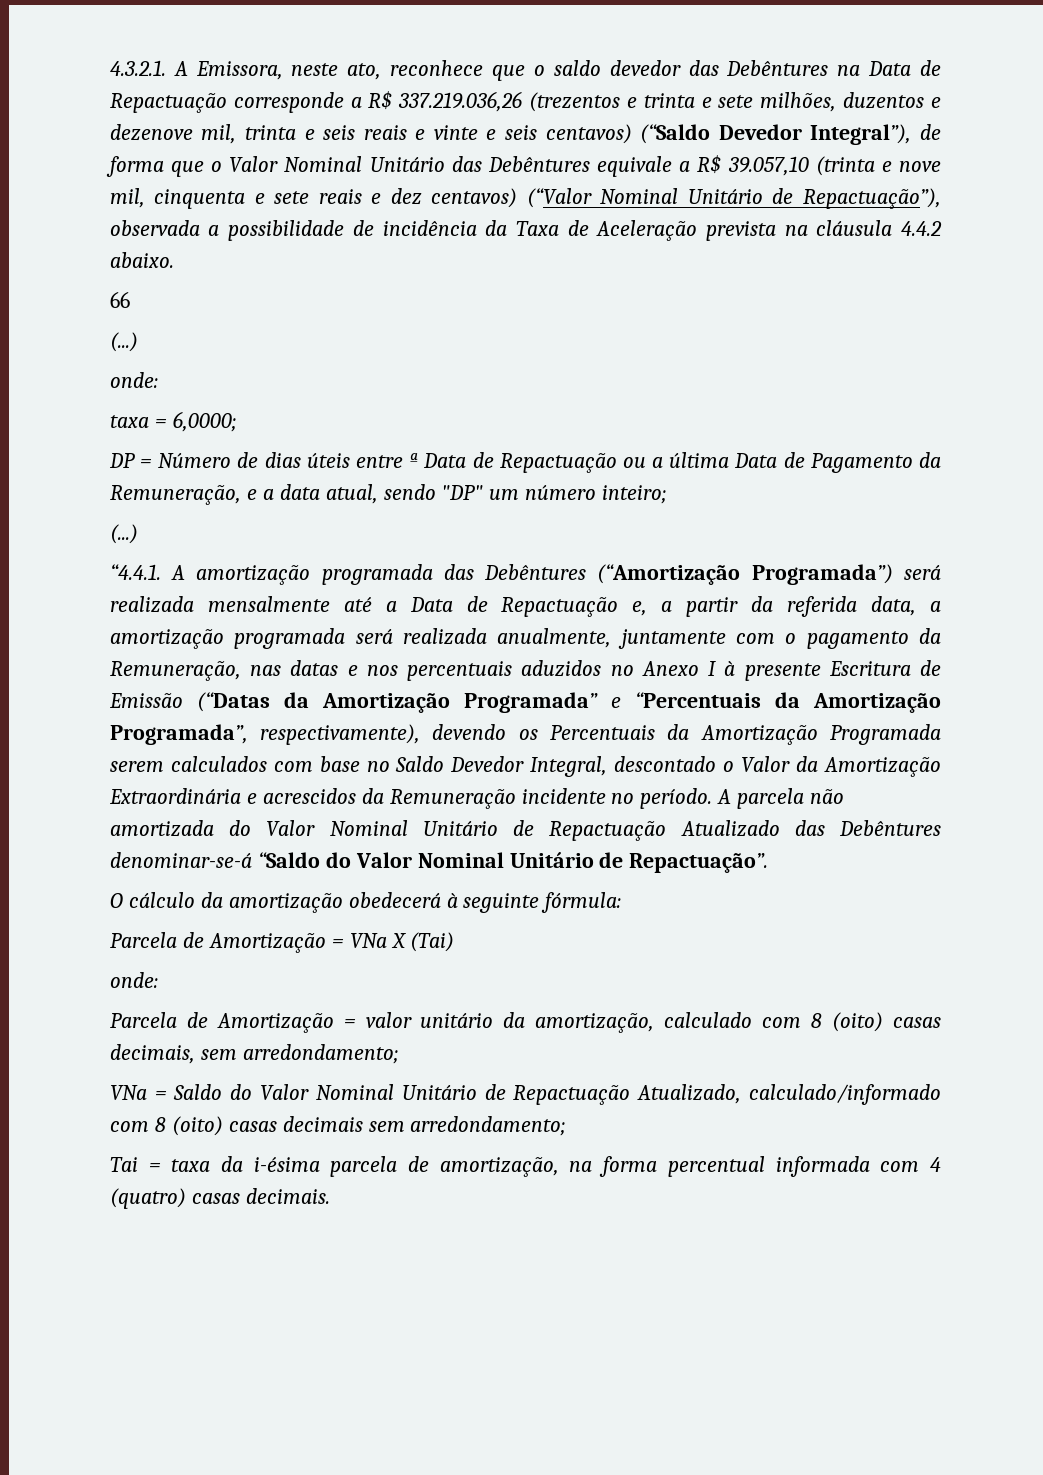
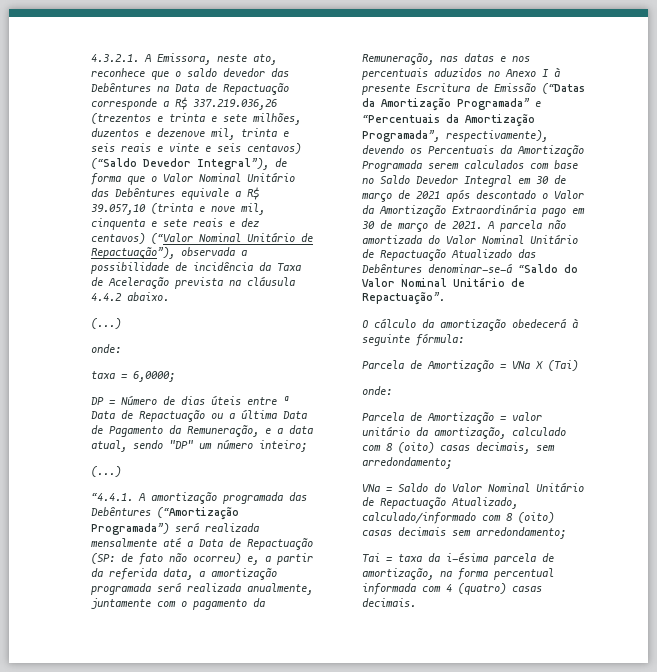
[109,292,130,308] // 66 -> (169, 297) none
(619, 606) none -> [90,553,241,565] (SP: de fato não ocorreu)
[530,756,608,777] Integral, -> [463,175,566,187] [361,189,470,202] Integral em 30 de março de 2021 após
[246,788,713,809] e acrescidos da Remuneração incidente no período. -> [541,208,585,217] [361,220,482,232] pago em 30 de março de 2021.

